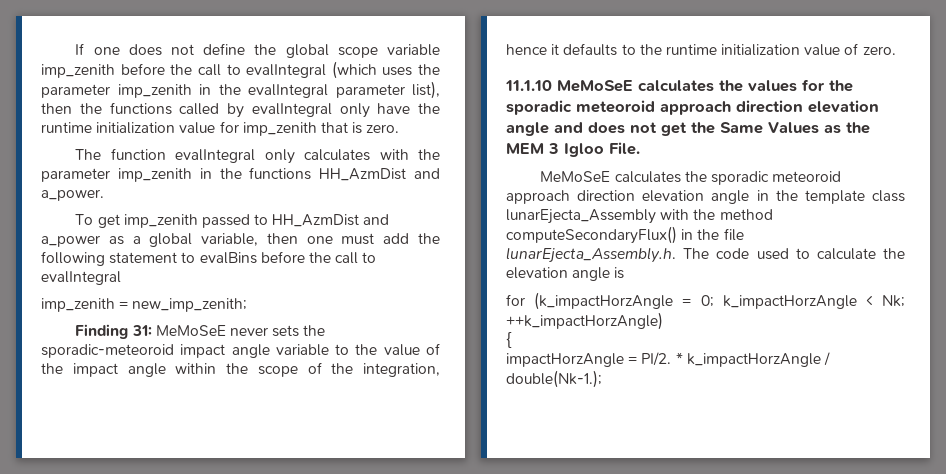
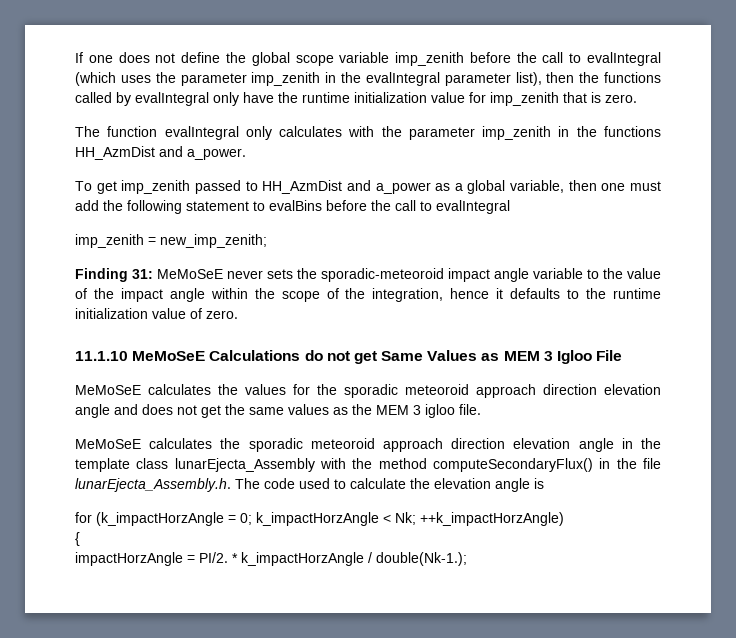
(633, 86) none -> [209,350,623,364] [75,385,141,395] Calculations do not get Same Values as MEM 3 Igloo File // MeMoSeE
[720,122,819,134] Same Values -> [249,404,329,415] same values
[564,142,640,157] Igloo File. -> [425,404,481,418] igloo file.

